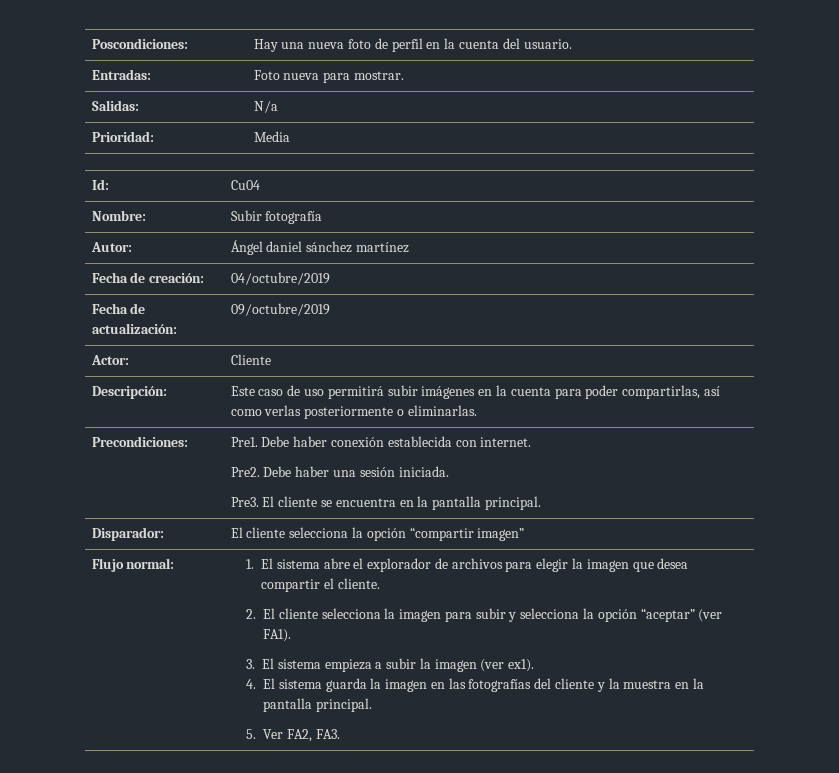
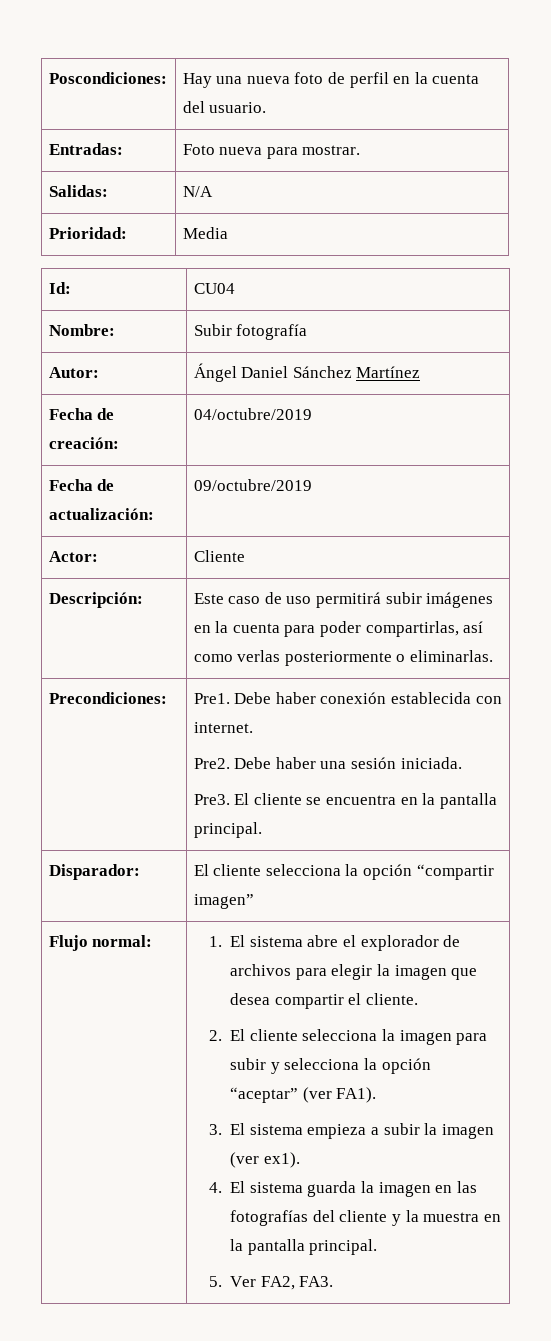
[253,101,278,113] N/a -> [182,186,213,197] N/A
[230,180,260,190] Cu04 -> [193,283,235,294] CU04
[266,241,410,253] daniel sánchez martínez -> [241,366,421,378] Daniel Sánchez Martínez

